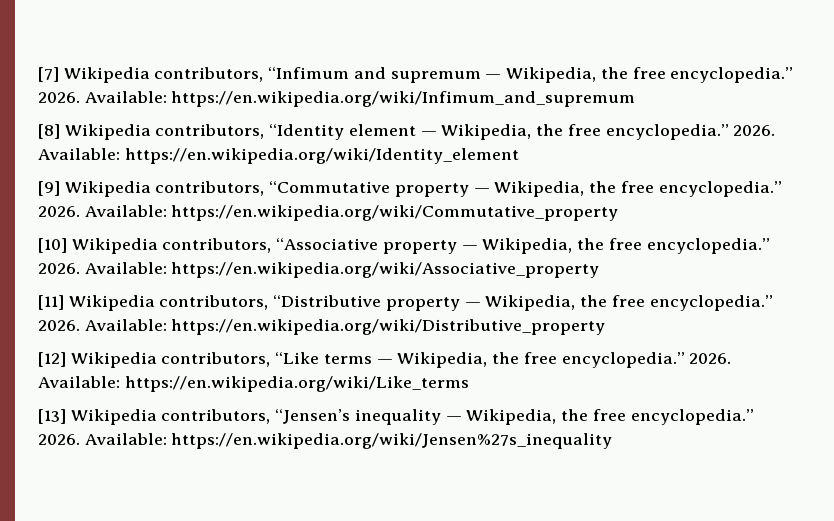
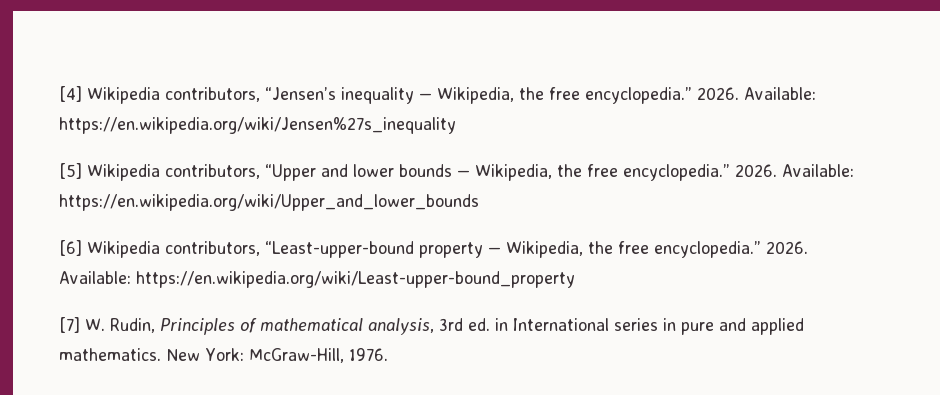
[38,67,794,83] [38,91,636,107] [38,124,776,140] [38,148,519,164] [38,181,782,197] [38,205,619,221] [38,238,770,254] [38,262,600,278] [38,295,773,311] [38,319,606,335] [38,352,732,368] [38,376,469,392] [38,409,66,424] [7] Wikipedia contributors, “Infimum and supremum — Wikipedia, the free encyclopedia.” 2026. Available: https://en.wikipedia.org/wiki/Infimum_and_supremum // [8] Wikipedia contributors, “Identity element — Wikipedia, the free encyclopedia.” 2026. Available: https://en.wikipedia.org/wiki/Identity_element // [9] Wikipedia contributors, “Commutative property — Wikipedia, the free encyclopedia.” 2026. Available: https://en.wikipedia.org/wiki/Commutative_property // [10] Wikipedia contributors, “Associative property — Wikipedia, the free encyclopedia.” 2026. Available: https://en.wikipedia.org/wiki/Associative_property // [11] Wikipedia contributors, “Distributive property — Wikipedia, the free encyclopedia.” 2026. Available: https://en.wikipedia.org/wiki/Distributive_property // [12] Wikipedia contributors, “Like terms — Wikipedia, the free encyclopedia.” 2026. Available: https://en.wikipedia.org/wiki/Like_terms // [13] -> [59,86,82,102] [4]
(613, 441) none -> [59,163,854,181] [59,194,479,211] [59,240,808,258] [59,271,575,288] [59,317,804,335] [59,348,388,363] // [5] Wikipedia contributors, “Upper and lower bounds — Wikipedia, the free encyclopedia.” 2026. Available: https://en.wikipedia.org/wiki/Upper_and_lower_bounds // [6] Wikipedia contributors, “Least-upper-bound property — Wikipedia, the free encyclopedia.” 2026. Available: https://en.wikipedia.org/wiki/Least-upper-bound_property // [7] W. Rudin, Principles of mathematical analysis, 3rd ed. in International series in pure and applied mathematics. New York: McGraw-Hill, 1976.

